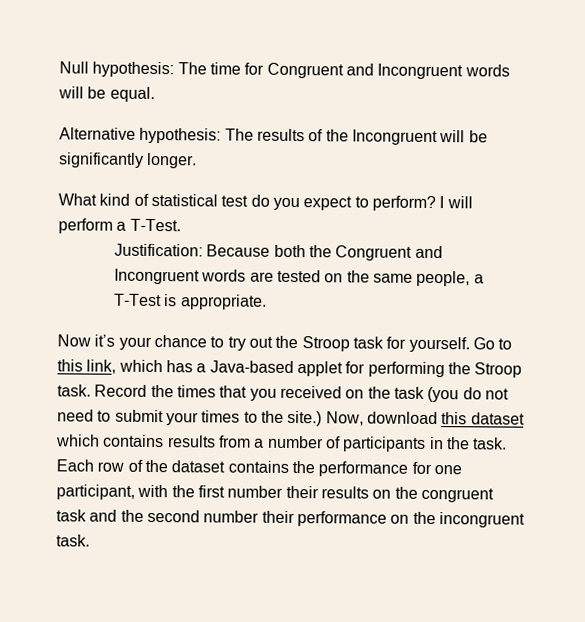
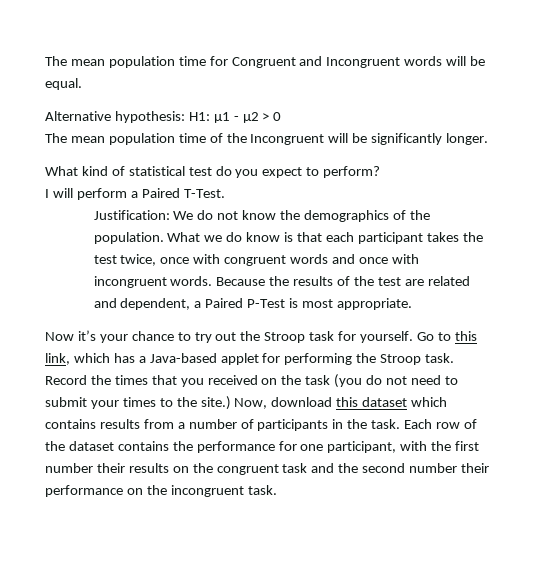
[59,61,207,78] Null hypothesis: The -> [45,56,175,68] The mean population
[224,128,305,142] The results -> [188,112,282,123] [45,133,206,145] H1: µ1 - µ2 > 0 // The mean population time
(436, 203) none -> (381, 172) //
(127, 226) none -> [141,188,180,198] Paired
[206,244,443,261] [113,268,484,287] [113,293,178,307] Because both the Congruent and Incongruent words are tested on the same people, a T-Test is -> [173,210,430,222] [93,232,483,244] [93,254,419,266] [93,276,470,288] [93,298,333,310] We do not know the demographics of the population. What we do know is that each participant takes the test twice, once with congruent words and once with incongruent words. Because the results of the test are related and dependent, a Paired P-Test is most

